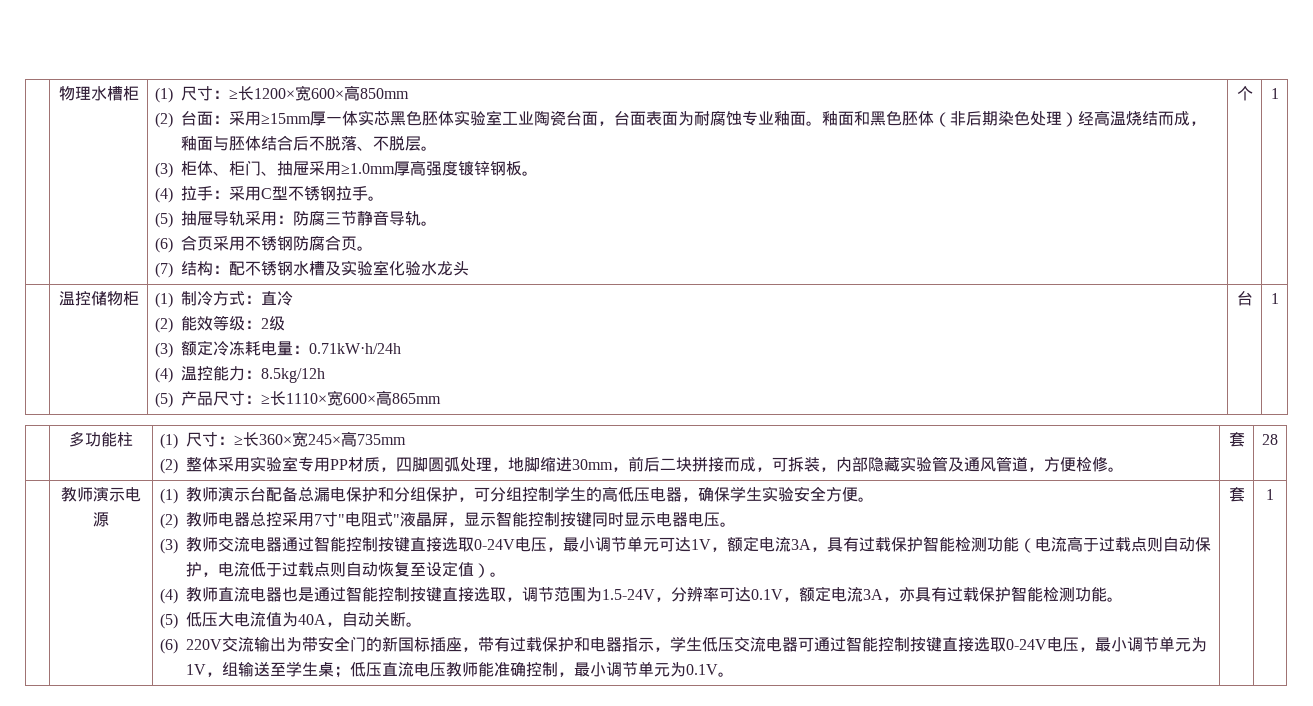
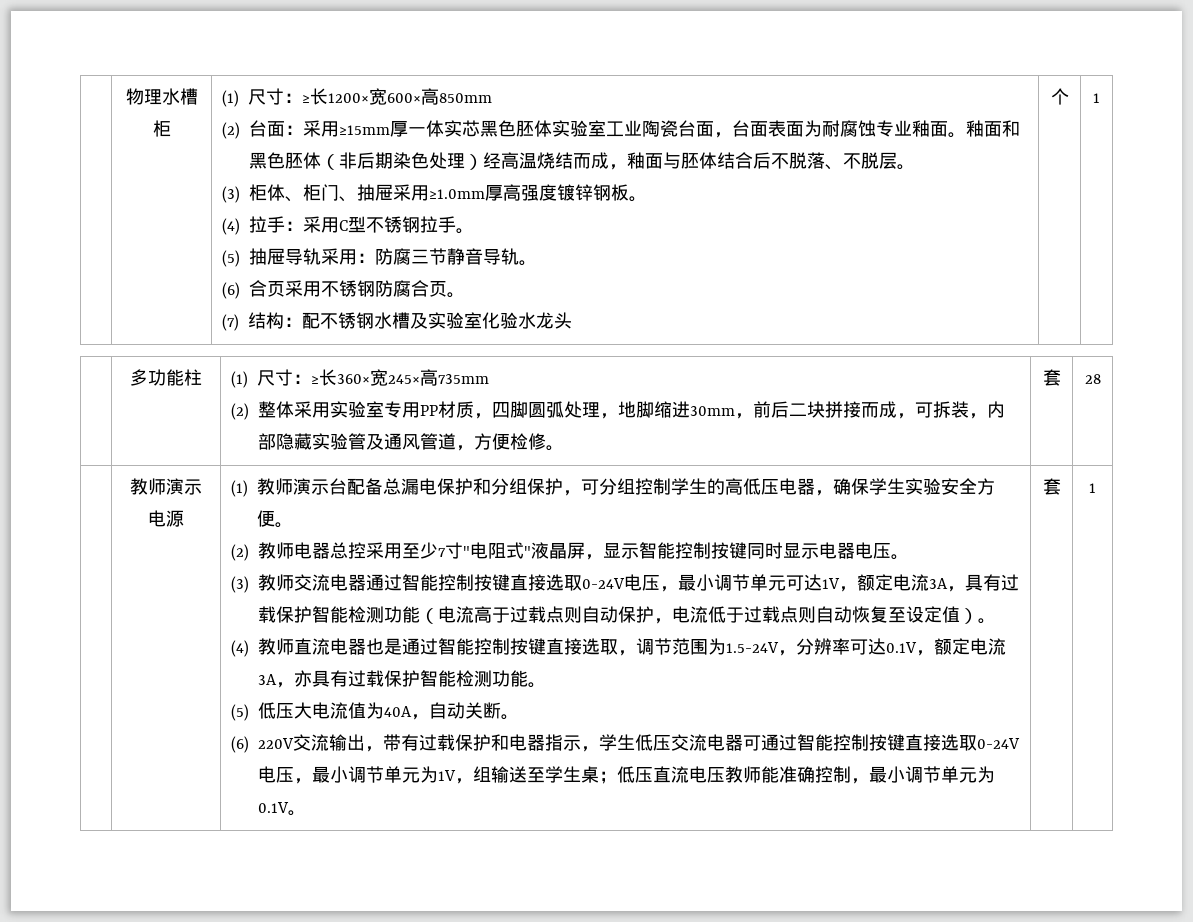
[58,291,139,306] [155,291,294,308] [155,315,286,333] [155,340,402,358] [155,366,326,383] [155,390,442,408] [1236,291,1253,306] [1270,293,1279,304] // | 温控储物柜 | (1)制冷方式：直冷 // (2)能效等级：2级 // (3)额定冷冻耗电量：0.71kW·h/24h // (4)温控能力：8.5kg/12h // (5)产品尺寸：≥长1110×宽600×高865mm | 台 | 1 -> (1100, 98) none
(315, 519) none -> [402,542,439,559] 至少
[286,636,463,652] 为带安全门的新国标插座 -> (366, 742) none

